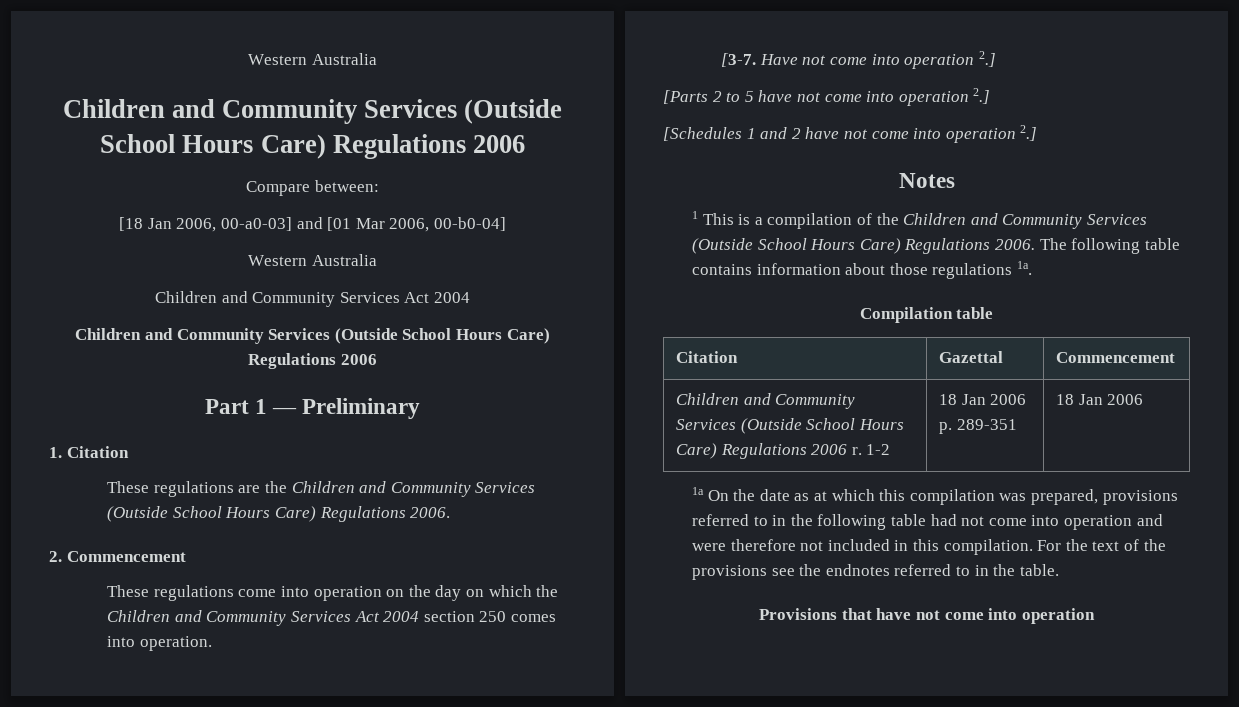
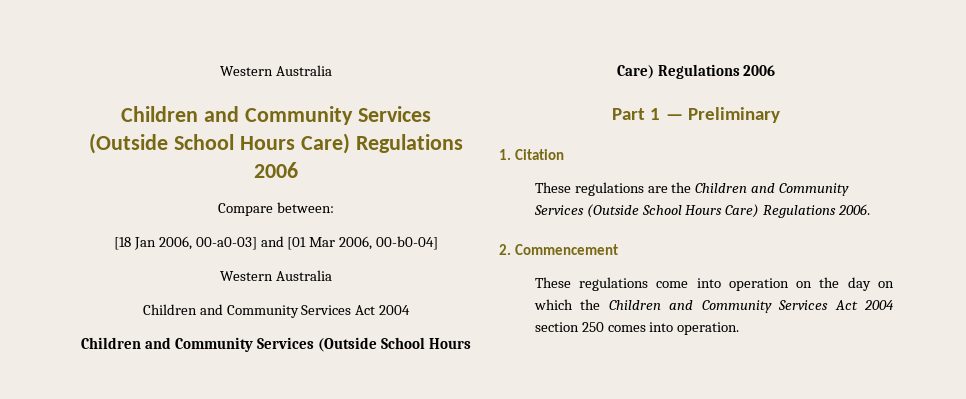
[721,51,996,69] [663,88,991,106] [663,125,1038,143] [898,173,955,188] [692,211,1148,229] [692,238,1180,254] [692,261,1033,279] [859,307,994,323] [675,351,738,363] [938,351,1003,363] [1055,352,1175,363] [675,393,856,409] [675,418,904,434] [675,443,891,459] [938,394,1027,405] [938,419,1017,434] [1055,394,1144,405] [692,487,1178,505] [692,514,1163,530] [692,539,1166,555] [692,564,1059,580] [759,608,1095,624] // [3-7. Have not come into operation 2.] // [Parts 2 to 5 have not come into operation 2.] // [Schedules 1 and 2 have not come into operation 2.] // Notes // 1 This is a compilation of the Children and Community Services (Outside School Hours Care) Regulations 2006. The following table contains information about those regulations 1a. // Compilation table // Citation | Gazettal | Commencement // Children and Community Services (Outside School Hours Care) Regulations 2006 r. 1-2 | 18 Jan 2006 p. 289-351 | 18 Jan 2006 // 1a On the date as at which this compilation was prepared, provisions referred to in the following table had not come into operation and were therefore not included in this compilation. For the text of the provisions see the endnotes referred to in the table. // Provisions that have not come into operation -> (740, 328) none

